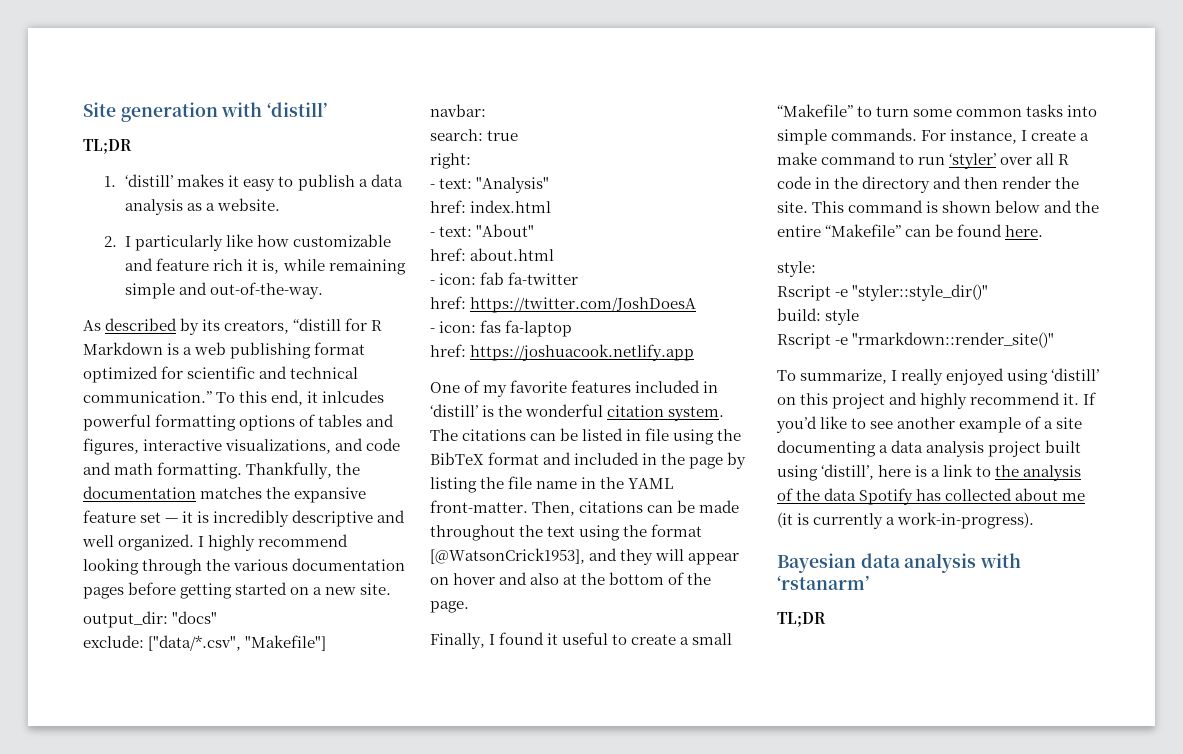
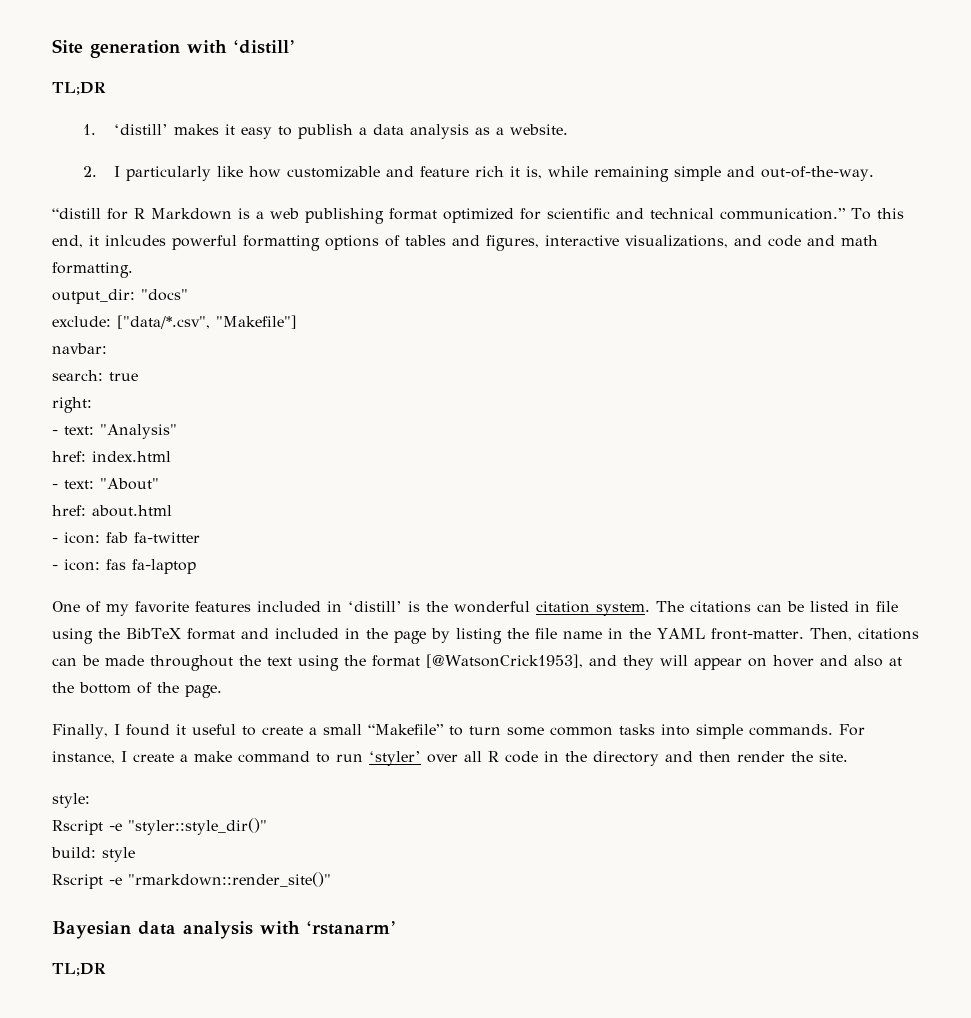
[83,318,290,335] As described by its creators, -> (875, 173) none
[246,462,361,479] [83,486,367,503] [83,510,406,527] [82,534,349,551] [83,558,406,575] [83,582,392,599] Thankfully, the documentation matches the expansive feature set — it is incredibly descriptive and well organized. I highly recommend looking through the various documentation pages before getting started on a new site. -> (133, 270) none
[430,296,697,313] // href: https://twitter.com/JoshDoesA -> (200, 537) none
[430,344,695,361] // href: https://joshuacook.netlify.app -> (196, 566) none
[812,200,1100,213] [777,224,1044,237] This command is shown below and the entire “Makefile” can be found here. -> (848, 756) none
[777,368,1100,385] [777,392,1097,409] [776,416,1083,433] [777,440,1082,457] [777,464,1082,481] [777,488,1086,505] [777,512,1035,529] // To summarize, I really enjoyed using ‘distill’ on this project and highly recommend it. If you’d like to see another example of a site documenting a data analysis project built using ‘distill’, here is a link to the analysis of the data Spotify has collected about me (it is currently a work-in-progress). -> (331, 879) none

